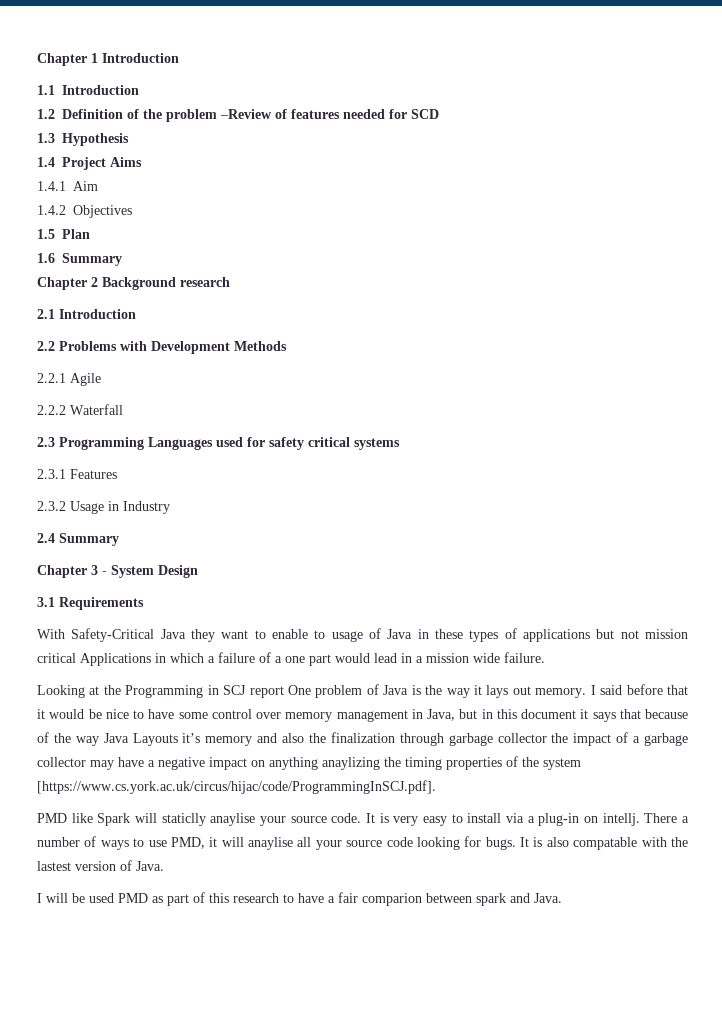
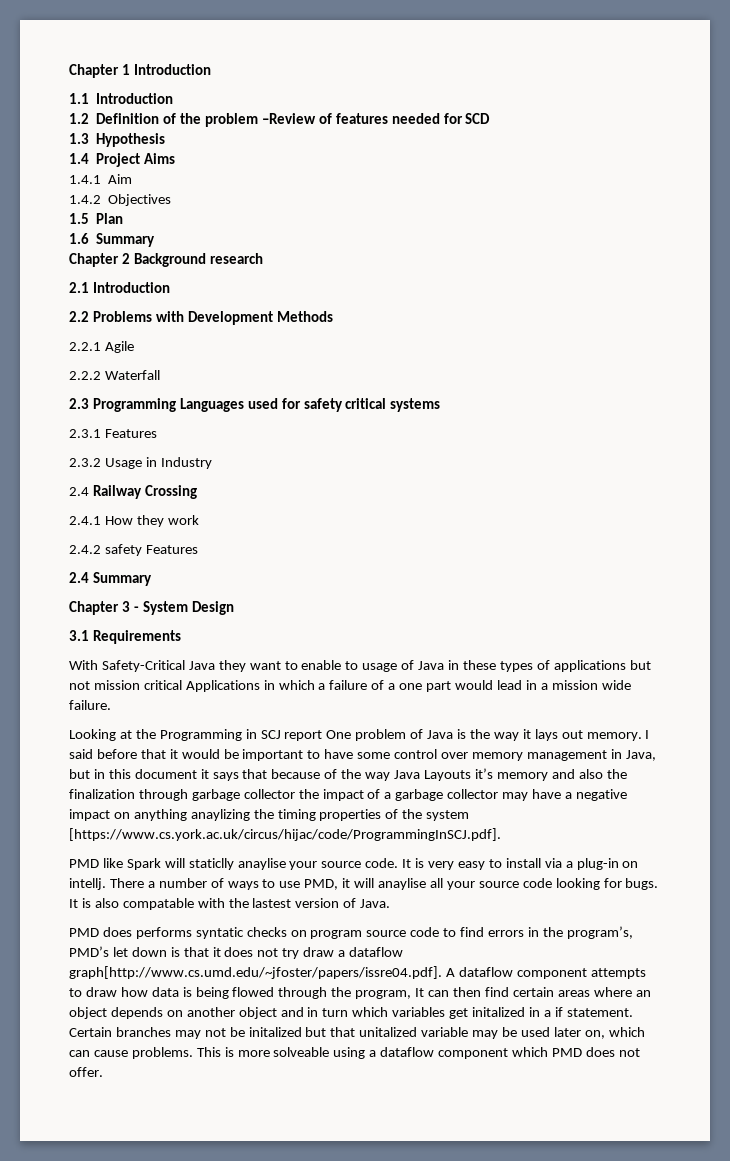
(170, 507) none -> [69,485,197,499] [69,515,199,527] [69,544,198,556] // 2.4 Railway Crossing // 2.4.1 How they work // 2.4.2 safety Features
[105,709,129,719] nice -> [242,749,304,761] important
[37,892,562,906] I will be used PMD as part of this research to have a fair comparion between spark and Java. -> [69,926,633,939] [69,946,404,959] [69,966,646,979] [69,987,651,999] [69,1007,633,1019] [69,1027,645,1039] [69,1047,640,1059] [69,1067,103,1077] PMD does performs syntatic checks on program source code to find errors in the program’s, PMD’s let down is that it does not try draw a dataflow graph[http://www.cs.umd.edu/~jfoster/papers/issre04.pdf]. A dataflow component attempts to draw how data is being flowed through the program, It can then find certain areas where an object depends on another object and in turn which variables get initalized in a if statement. Certain branches may not be initalized but that unitalized variable may be used later on, which can cause problems. This is more solveable using a dataflow component which PMD does not offer.

